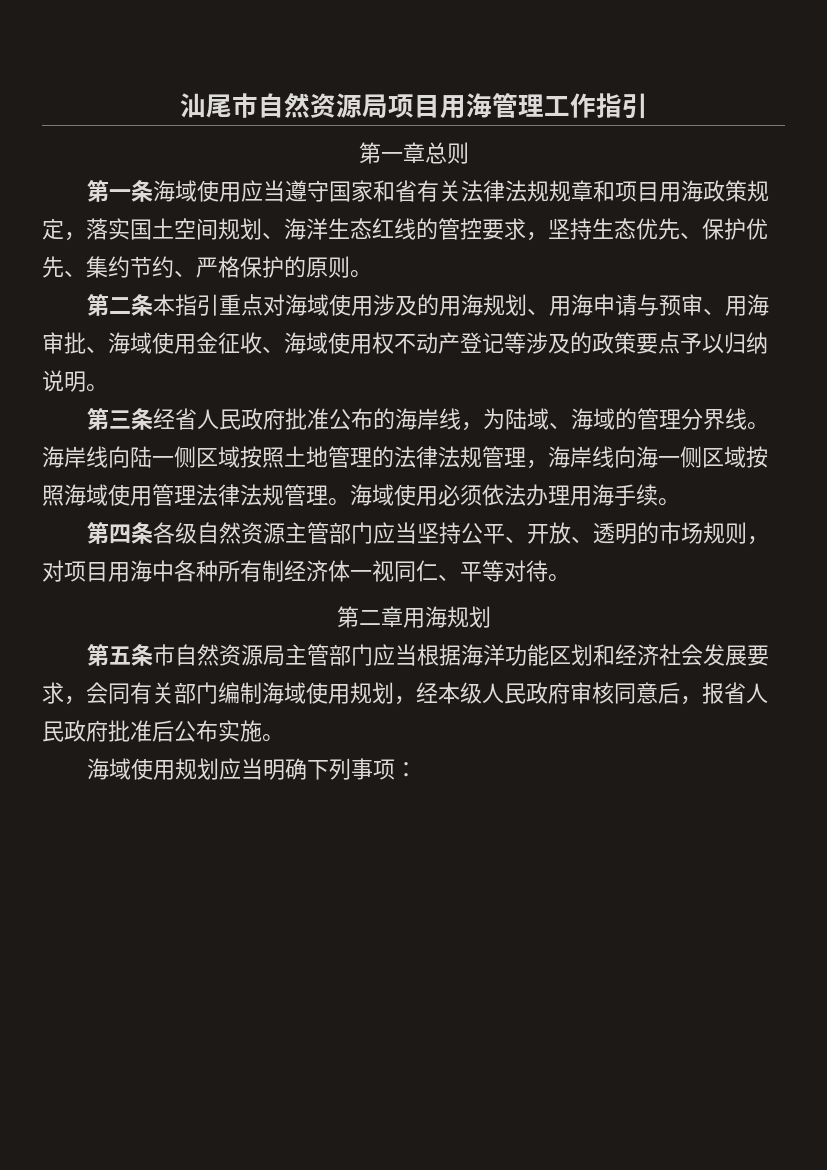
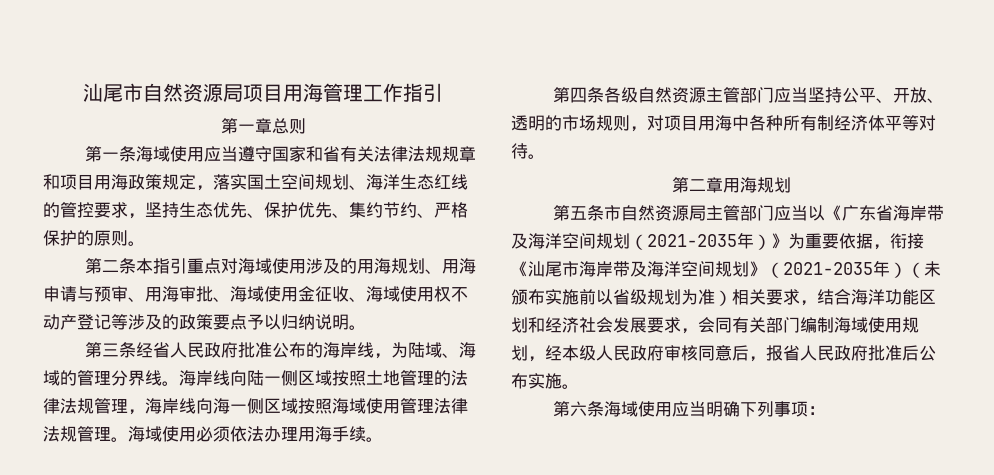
[350,560,460,582] 一视同仁、 -> (885, 123) none
[416,644,461,666] 根据 -> [807,205,944,221] [511,232,924,250] [511,260,941,278] [511,289,851,306] 以《广东省海岸带及海洋空间规划（2021-2035年）》为重要依据，衔接《汕尾市海岸带及海洋空间规划》（2021-2035年）（未颁布实施前以省级规划为准）相关要求，结合
[86,758,219,780] 海域使用规划 -> [552,401,672,417] 第六条海域使用

